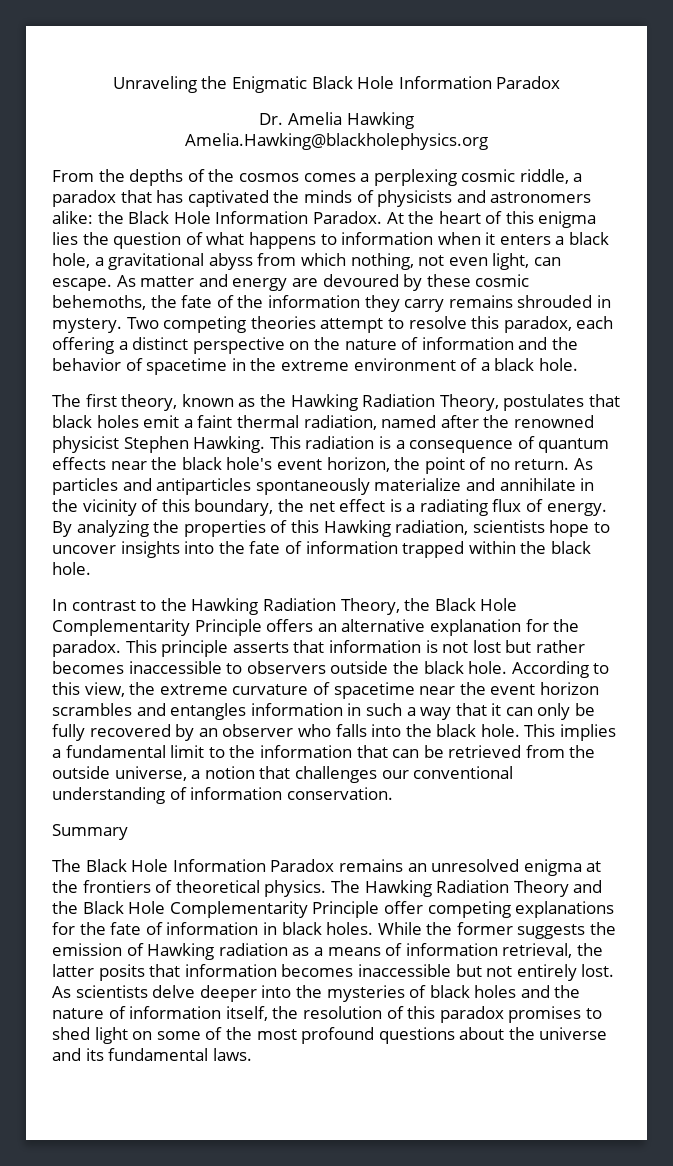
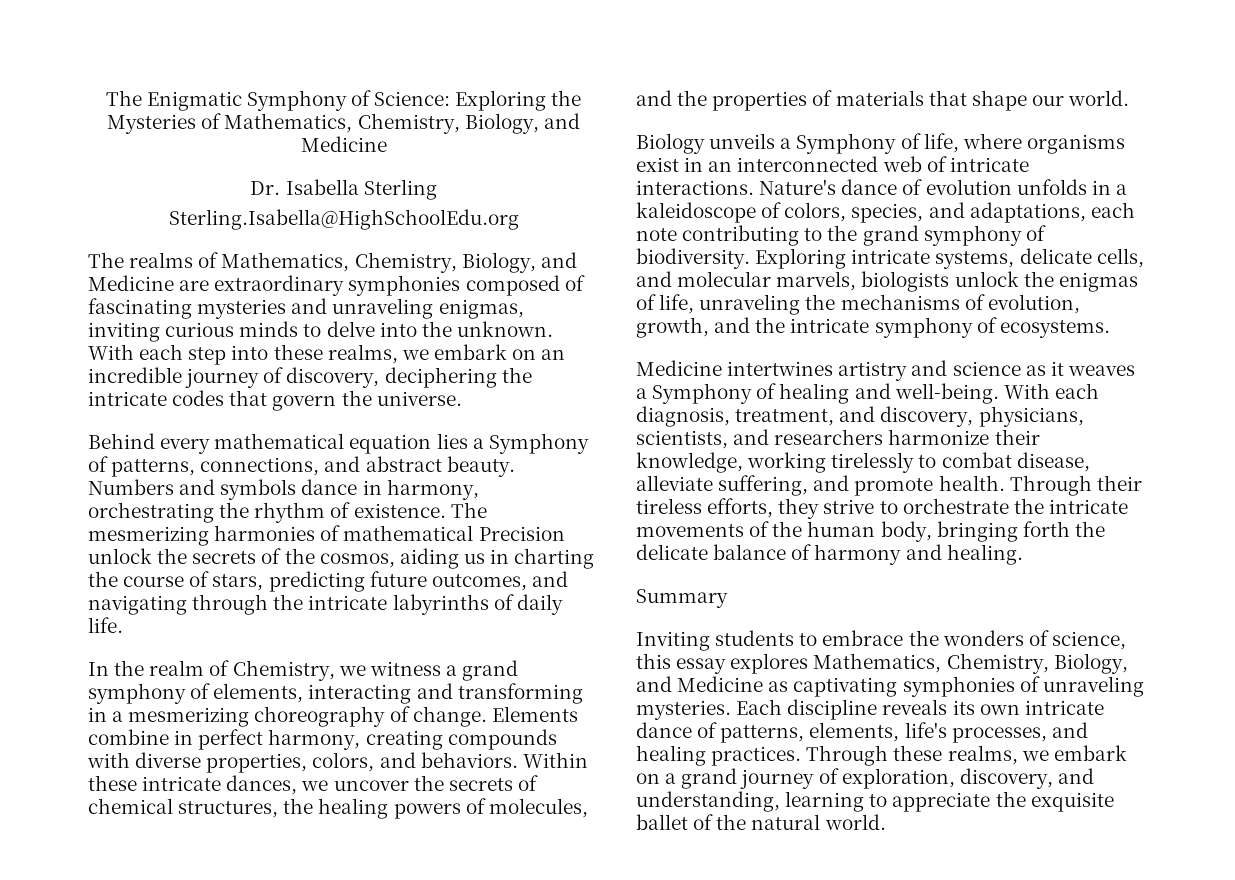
[112,76,561,93] [259,112,414,129] [185,133,488,150] [52,169,583,186] [52,190,592,207] [52,211,597,228] [52,232,610,249] [52,253,561,270] [52,274,530,291] [52,295,611,312] [52,316,614,333] [52,337,578,354] [52,358,578,375] [52,394,620,411] [52,415,594,430] [52,436,610,453] [52,457,594,474] [52,478,595,495] [52,499,607,516] [52,520,610,537] [52,541,591,558] [52,562,91,575] [52,598,518,615] [52,619,580,636] [52,640,585,657] [52,661,610,678] [52,682,599,699] [52,703,596,720] [52,724,617,741] [52,745,596,758] [52,766,514,783] [52,787,393,804] [52,824,128,840] [52,859,602,876] [52,880,603,897] [52,901,615,918] [52,922,617,939] [52,943,603,960] [52,964,615,981] [52,985,581,1002] [52,1006,602,1023] [52,1027,608,1044] [52,1048,252,1061] Unraveling the Enigmatic Black Hole Information Paradox // Dr. Amelia Hawking // Amelia.Hawking@blackholephysics.org // From the depths of the cosmos comes a perplexing cosmic riddle, a paradox that has captivated the minds of physicists and astronomers alike: the Black Hole Information Paradox. At the heart of this enigma lies the question of what happens to information when it enters a black hole, a gravitational abyss from which nothing, not even light, can escape. As matter and energy are devoured by these cosmic behemoths, the fate of the information they carry remains shrouded in mystery. Two competing theories attempt to resolve this paradox, each offering a distinct perspective on the nature of information and the behavior of spacetime in the extreme environment of a black hole. // The first theory, known as the Hawking Radiation Theory, postulates that black holes emit a faint thermal radiation, named after the renowned physicist Stephen Hawking. This radiation is a consequence of quantum effects near the black hole's event horizon, the point of no return. As particles and antiparticles spontaneously materialize and annihilate in the vicinity of this boundary, the net effect is a radiating flux of energy. By analyzing the properties of this Hawking radiation, scientists hope to uncover insights into the fate of information trapped within the black hole. // In contrast to the Hawking Radiation Theory, the Black Hole Complementarity Principle offers an alternative explanation for the paradox. This principle asserts that information is not lost but rather becomes inaccessible to observers outside the black hole. According to this view, the extreme curvature of spacetime near the event horizon scrambles and entangles information in such a way that it can only be fully recovered by an observer who falls into the black hole. This implies a fundamental limit to the information that can be retrieved from the outside universe, a notion that challenges our conventional understanding of information conservation. // Summary // The Black Hole Information Paradox remains an unresolved enigma at the frontiers of theoretical physics. The Hawking Radiation Theory and the Black Hole Complementarity Principle offer competing explanations for the fate of information in black holes. While the former suggests the emission of Hawking radiation as a means of information retrieval, the latter posits that information becomes inaccessible but not entirely lost. As scientists delve deeper into the mysteries of black holes and the nature of information itself, the resolution of this paradox promises to shed light on some of the most profound questions about the universe and its fundamental laws. -> [105,90,582,111] [107,113,580,134] [300,136,387,152] [250,179,437,200] [168,209,519,230] [88,252,577,273] [88,275,585,296] [88,298,524,319] [88,321,553,342] [88,344,566,365] [88,367,532,388] [88,390,462,411] [88,433,589,454] [88,456,515,477] [88,479,479,500] [88,502,487,523] [88,525,565,546] [88,548,595,569] [88,571,568,592] [88,594,563,615] [88,617,123,633] [88,660,519,681] [88,683,583,704] [88,706,578,727] [88,729,557,750] [87,752,588,773] [88,775,538,795] [88,798,588,819] [636,90,1130,111] [636,133,1125,154] [636,156,1029,172] [636,179,1127,195] [636,202,1135,223] [636,225,1046,246] [636,248,1144,269] [636,271,1138,292] [636,294,1080,315] [636,317,1110,338] [636,360,1135,381] [636,383,1099,404] [636,406,1084,427] [636,429,1040,449] [636,452,1090,473] [636,475,1142,496] [636,498,1128,519] [636,521,1105,542] [636,544,1023,565] [636,589,728,608] [636,630,1126,651] [636,653,1128,674] [636,676,1144,697] [636,699,1104,720] [636,722,1088,743] [636,745,1127,766] [636,768,1094,789] [636,791,1114,812] [636,814,886,830] The Enigmatic Symphony of Science: Exploring the Mysteries of Mathematics, Chemistry, Biology, and Medicine // Dr. Isabella Sterling // Sterling.Isabella@HighSchoolEdu.org // The realms of Mathematics, Chemistry, Biology, and Medicine are extraordinary symphonies composed of fascinating mysteries and unraveling enigmas, inviting curious minds to delve into the unknown. With each step into these realms, we embark on an incredible journey of discovery, deciphering the intricate codes that govern the universe. // Behind every mathematical equation lies a Symphony of patterns, connections, and abstract beauty. Numbers and symbols dance in harmony, orchestrating the rhythm of existence. The mesmerizing harmonies of mathematical Precision unlock the secrets of the cosmos, aiding us in charting the course of stars, predicting future outcomes, and navigating through the intricate labyrinths of daily life. // In the realm of Chemistry, we witness a grand symphony of elements, interacting and transforming in a mesmerizing choreography of change. Elements combine in perfect harmony, creating compounds with diverse properties, colors, and behaviors. Within these intricate dances, we uncover the secrets of chemical structures, the healing powers of molecules, and the properties of materials that shape our world. // Biology unveils a Symphony of life, where organisms exist in an interconnected web of intricate interactions. Nature's dance of evolution unfolds in a kaleidoscope of colors, species, and adaptations, each note contributing to the grand symphony of biodiversity. Exploring intricate systems, delicate cells, and molecular marvels, biologists unlock the enigmas of life, unraveling the mechanisms of evolution, growth, and the intricate symphony of ecosystems. // Medicine intertwines artistry and science as it weaves a Symphony of healing and well-being. With each diagnosis, treatment, and discovery, physicians, scientists, and researchers harmonize their knowledge, working tirelessly to combat disease, alleviate suffering, and promote health. Through their tireless efforts, they strive to orchestrate the intricate movements of the human body, bringing forth the delicate balance of harmony and healing. // Summary // Inviting students to embrace the wonders of science, this essay explores Mathematics, Chemistry, Biology, and Medicine as captivating symphonies of unraveling mysteries. Each discipline reveals its own intricate dance of patterns, elements, life's processes, and healing practices. Through these realms, we embark on a grand journey of exploration, discovery, and understanding, learning to appreciate the exquisite ballet of the natural world.

